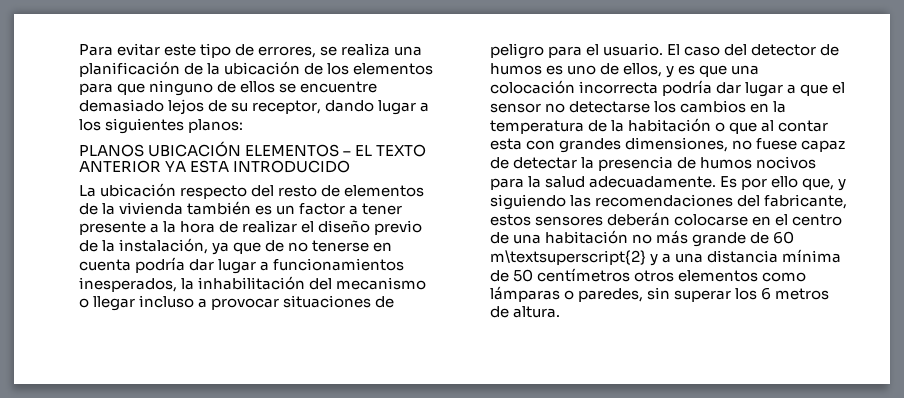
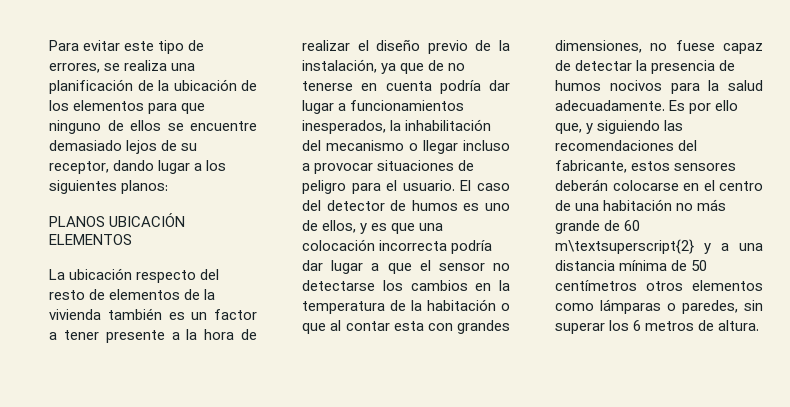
[343,144,427,157] [79,160,351,173] – EL TEXTO ANTERIOR YA ESTA INTRODUCIDO -> (133, 239) none

